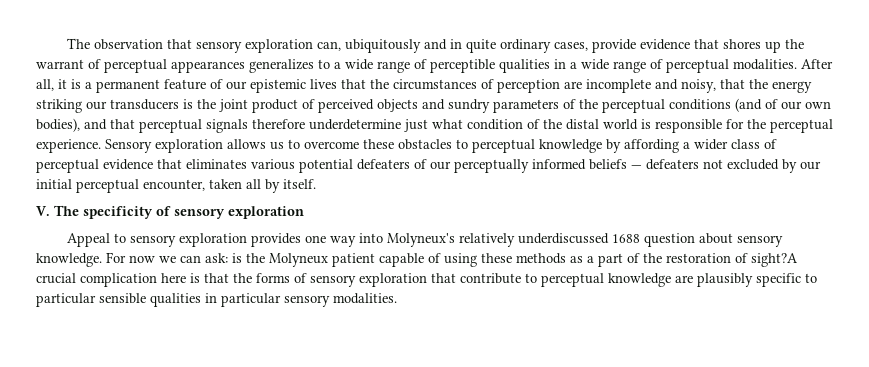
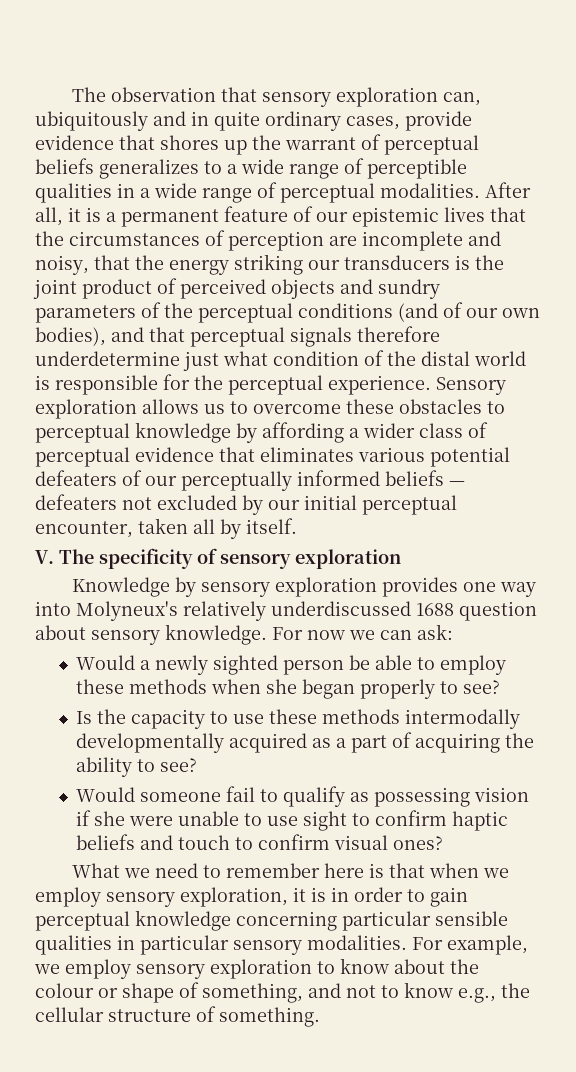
[171,61,245,73] appearances -> [35,158,94,174] beliefs
[67,233,127,247] Appeal to -> [72,577,197,597] Knowledge by
[232,253,798,267] [36,273,817,287] is the Molyneux patient capable of using these methods as a part of the restoration of sight?A crucial complication here is that the forms of sensory exploration that contribute to perceptual knowledge are plausibly specific to -> [75,655,506,675] [75,679,500,699] [75,709,520,729] [75,732,534,753] [75,757,197,777] [75,786,529,807] [75,810,508,831] [75,834,443,850] [72,863,510,878] [35,887,468,907] [35,910,337,931] // Would a newly sighted person be able to employ these methods when she began properly to see? // Is the capacity to use these methods intermodally developmentally acquired as a part of acquiring the ability to see? // Would someone fail to qualify as possessing vision if she were unable to use sight to confirm haptic beliefs and touch to confirm visual ones? // What we need to remember here is that when we employ sensory exploration, it is in order to gain perceptual knowledge concerning
(397, 298) none -> [412,935,528,955] [34,958,479,979] [35,982,530,1003] [35,1006,320,1027] For example, we employ sensory exploration to know about the colour or shape of something, and not to know e.g., the cellular structure of something.

